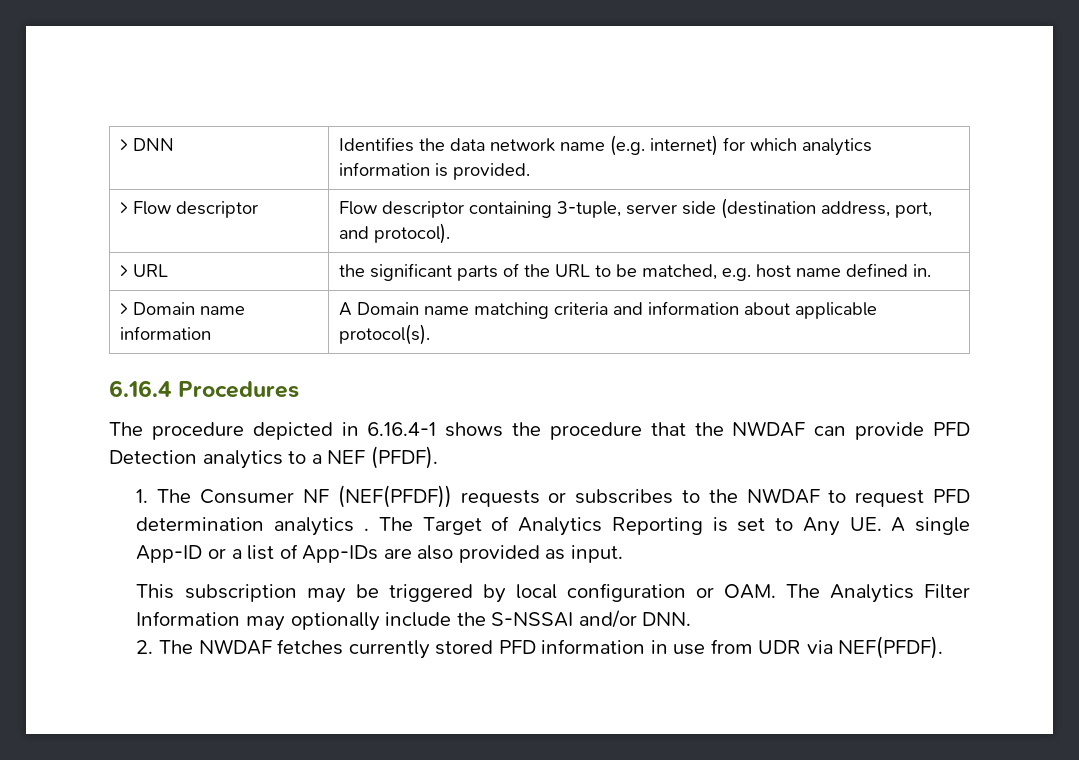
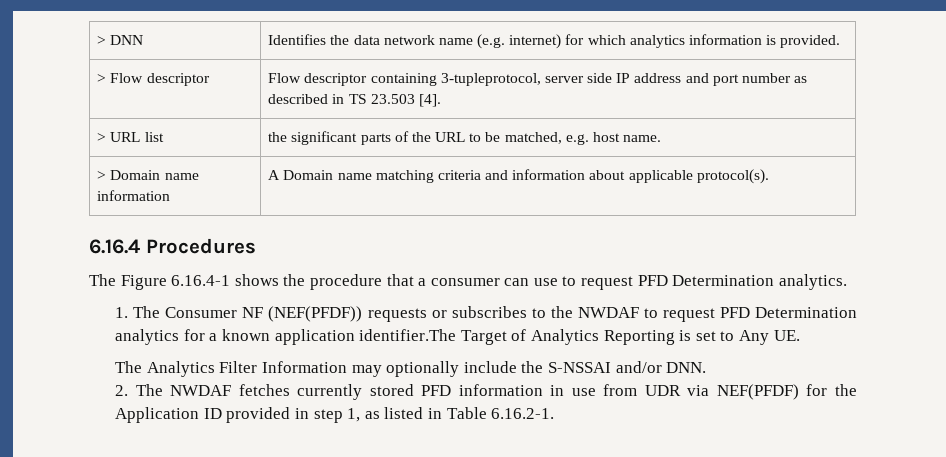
[556,201,621,218] 3-tuple, -> [440,73,541,86] 3-tupleprotocol,
[720,198,932,219] [338,223,450,244] (destination address, port, and protocol). -> [616,73,808,86] [268,94,441,107] IP address and port number as described in TS 23.503 [4].
(168, 270) none -> [144,132,164,142] list
[795,263,931,277] name defined in. -> [623,135,662,142] name.
[151,422,359,440] procedure depicted in -> [120,275,167,290] Figure
[694,421,970,440] [109,446,438,469] the NWDAF can provide PFD Detection analytics to a NEF (PFDF). -> [418,274,847,290] a consumer can use to request PFD Determination analytics.
[136,517,413,536] determination analytics . The -> [755,307,858,318] [115,329,457,345] Determination analytics for a known application identifier.The
[891,517,970,535] [136,544,623,563] [136,583,776,603] A single App-ID or a list of App-IDs are also provided as input. // This subscription may be triggered by local configuration or OAM. -> (800, 335) //
[838,636,944,659] NEF(PFDF). -> [716,384,858,400] [115,407,555,423] NEF(PFDF) for the Application ID provided in step 1, as listed in Table 6.16.2-1.

